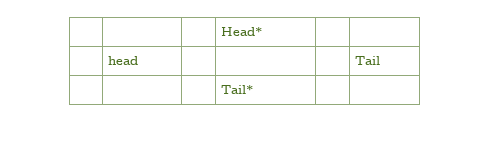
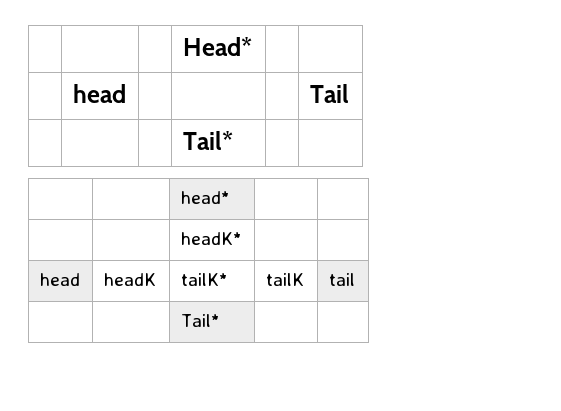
(253, 89) none -> [180,191,230,204] [180,232,242,245] [39,273,80,286] [103,273,156,286] [180,273,228,286] [265,273,304,286] [328,273,355,286] [180,314,220,327] // | | head* | | // | | headK* | | // head | headK | tailK* | tailK | tail // | | Tail* | |

